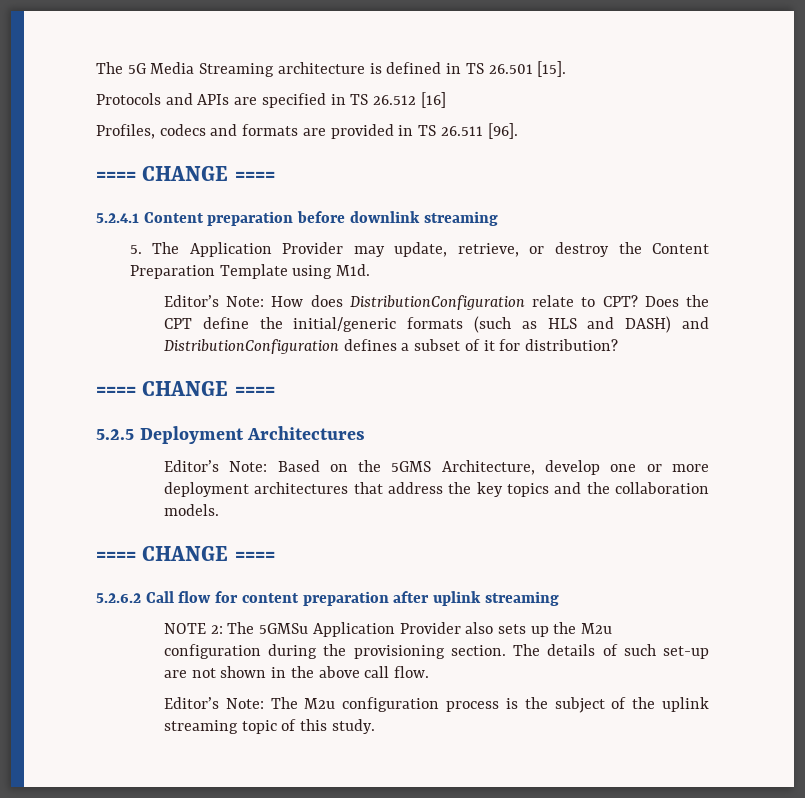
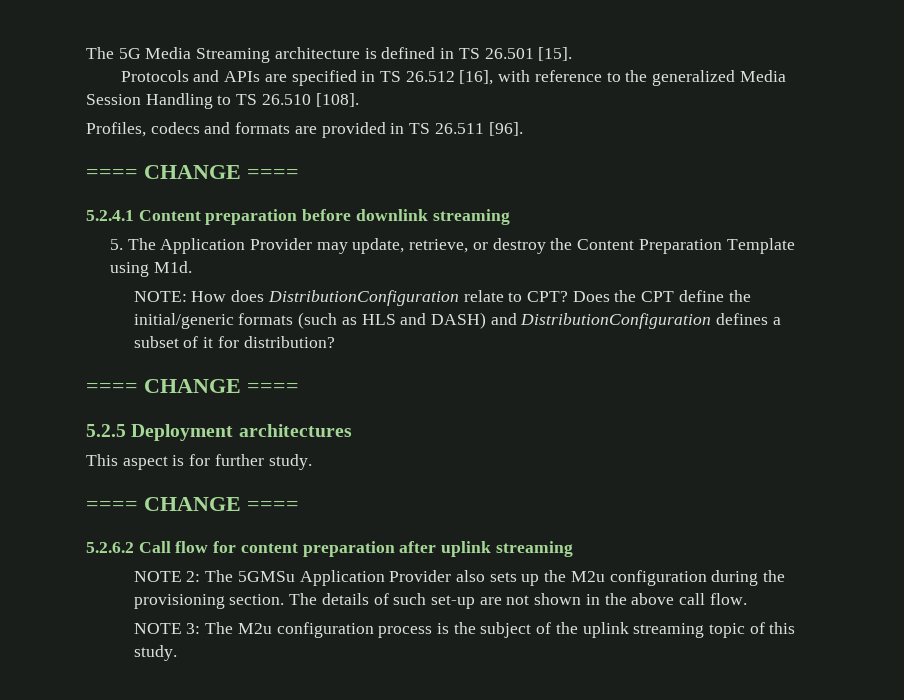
[420,92,446,108] [16] -> [459,70,786,86] [86,93,359,109] [16], with reference to the generalized Media Session Handling to TS 26.510 [108].
[163,295,265,307] Editor’s Note: -> [133,291,187,302] NOTE:
[247,426,366,440] [163,460,709,475] [163,482,709,497] [163,504,219,516] Architectures // Editor’s Note: Based on the 5GMS Architecture, develop one or more deployment architectures that address the key topics and the collaboration models. -> [238,424,352,437] [86,454,312,470] architectures // This aspect is for further study.
[163,697,264,709] Editor’s Note: -> [133,623,201,634] NOTE 3:

